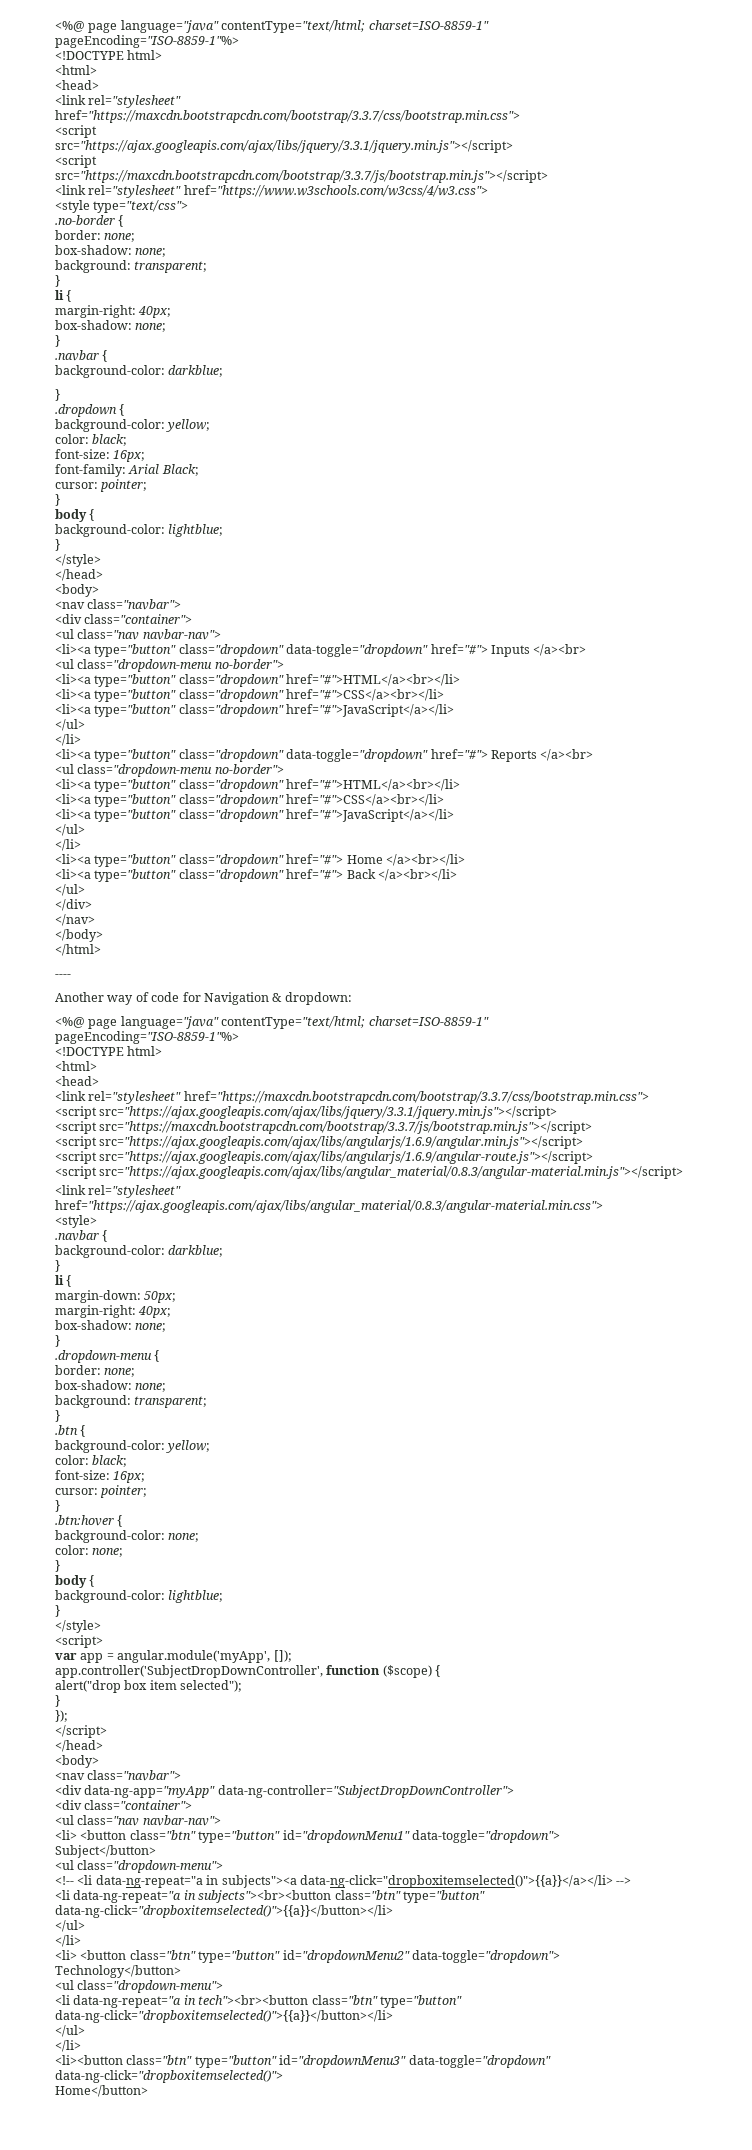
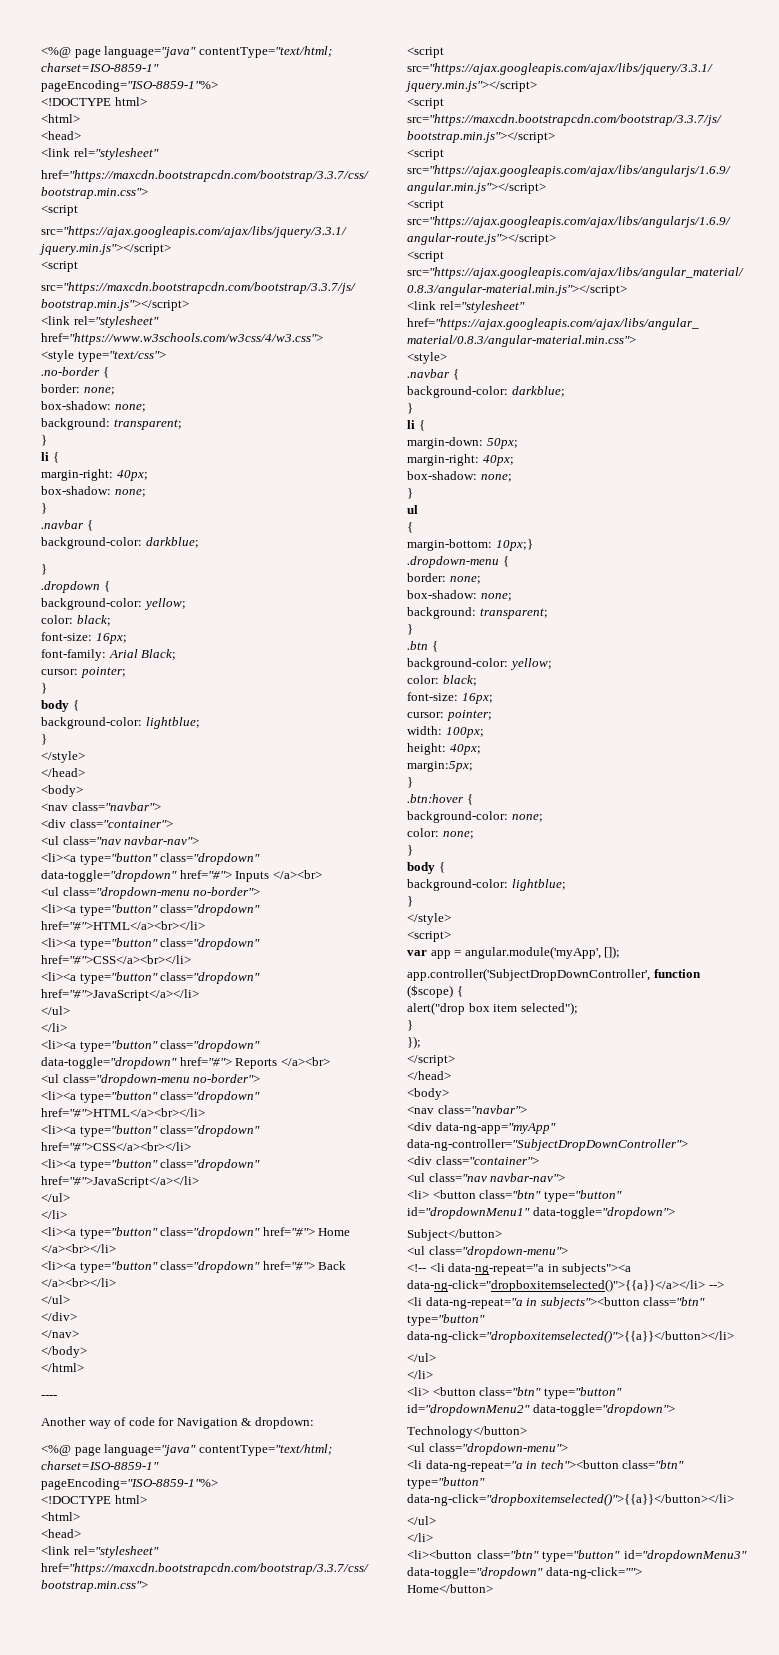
(60, 1341) none -> [407,505,418,514] [407,522,413,533] [407,539,533,551] // ul // { // margin-bottom: 10px;}
(148, 1491) none -> [407,726,484,738] [407,743,481,755] [407,761,473,772] // width: 100px; // height: 40px; // margin:5px;
[198,1890,332,1903] subjects"><br><button -> [540,1297,640,1309] subjects"><button
[198,1995,309,2005] tech"><br><button -> [540,1460,619,1469] tech"><button
[55,2070,283,2083] data-ng-click="dropboxitemselected()"> -> [545,1567,642,1579] data-ng-click="">

